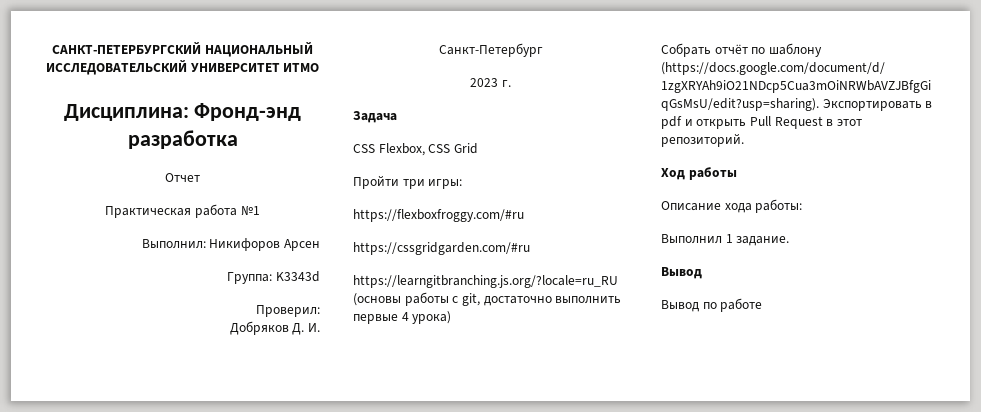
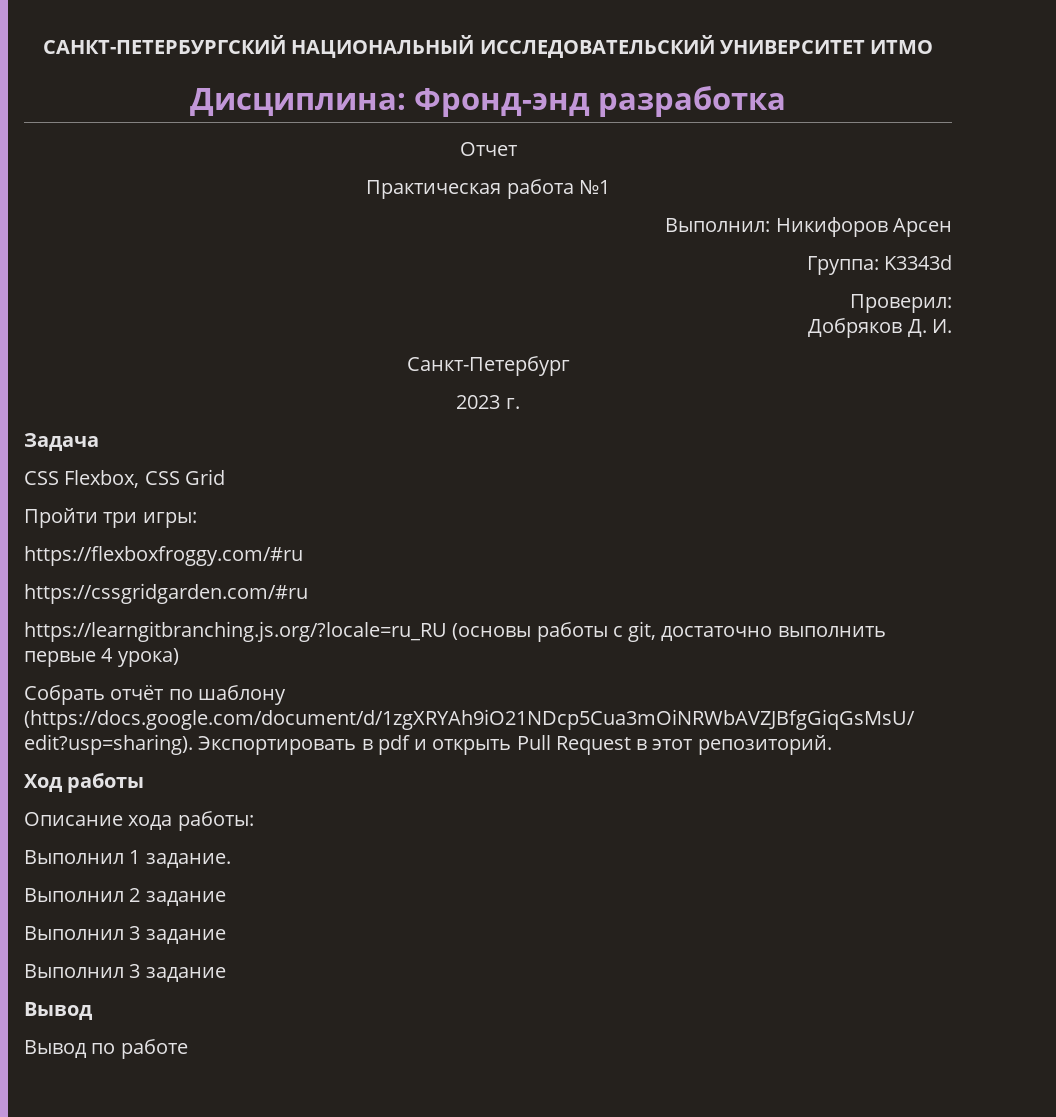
(790, 241) none -> [24,888,226,906] [24,926,226,944] [24,964,226,982] // Выполнил 2 задание // Выполнил 3 задание // Выполнил 3 задание

